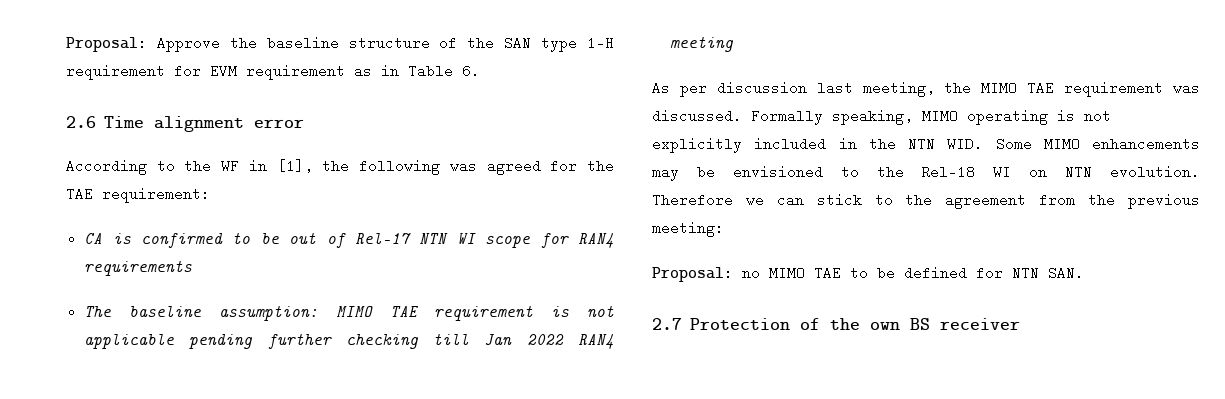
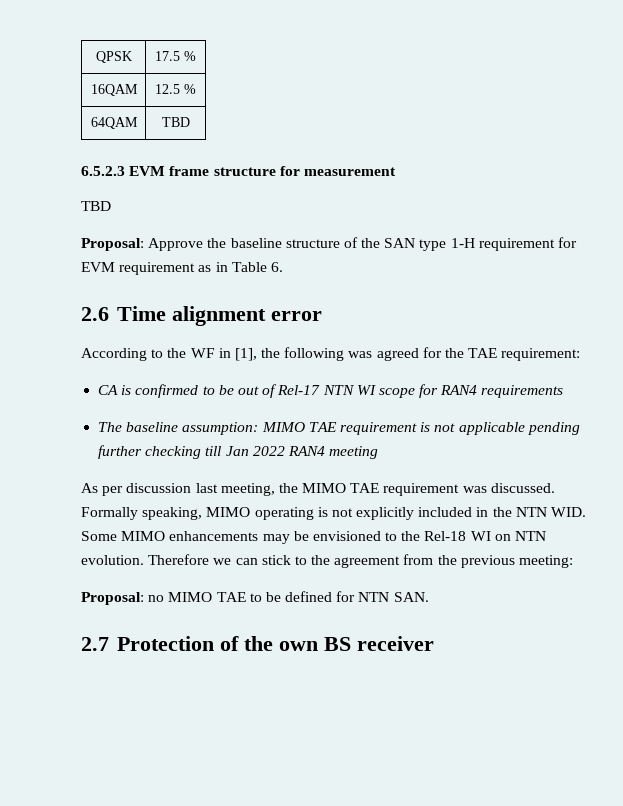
(66, 44) none -> [95,51,132,63] [155,51,196,61] [90,84,138,96] [155,84,196,94] [90,117,138,129] [161,117,190,127] [81,166,396,176] [81,201,111,211] QPSK | 17.5 % // 16QAM | 12.5 % // 64QAM | TBD // 6.5.2.3 EVM frame structure for measurement // TBD //

